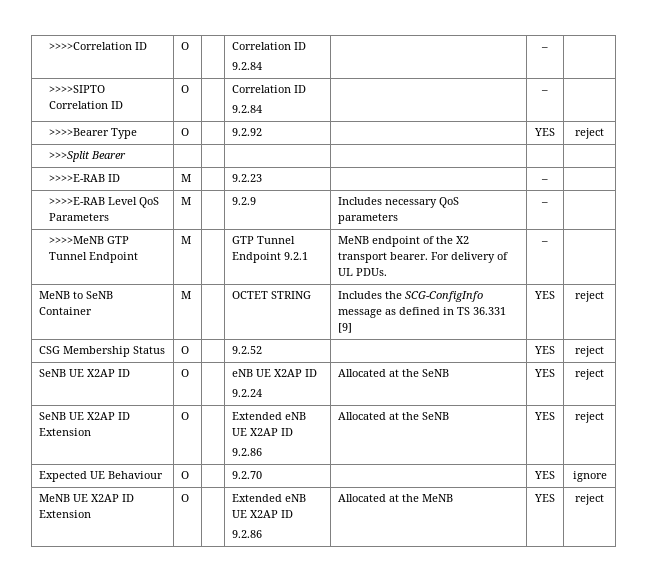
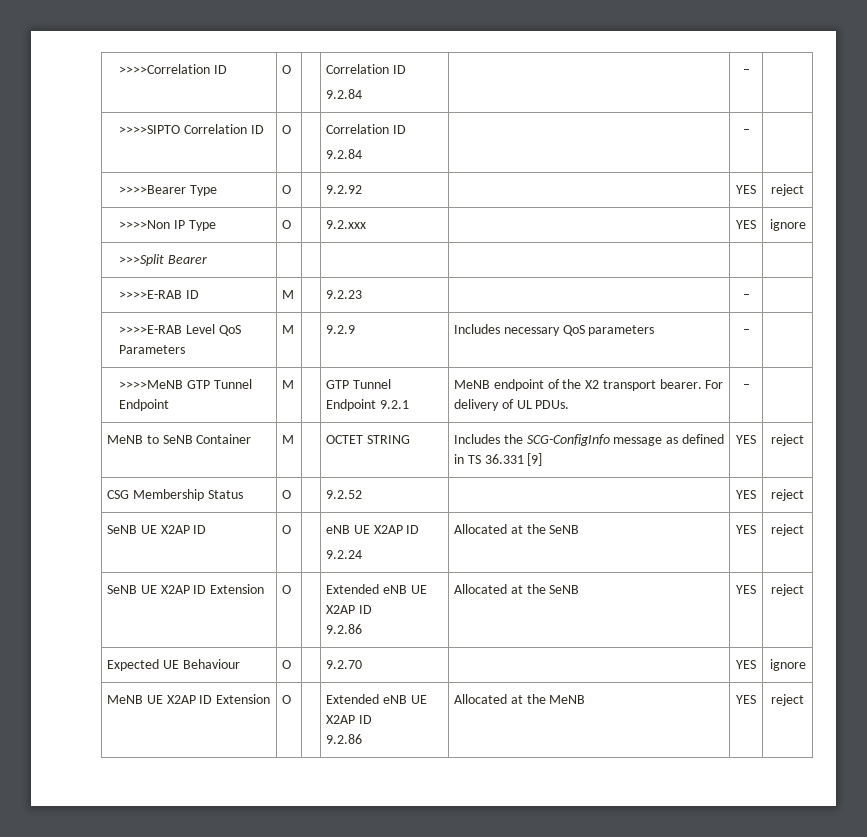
(604, 133) none -> [119,220,216,231] [282,220,292,229] [326,220,367,229] [736,220,756,229] [769,219,806,231] // >>>>Non IP Type | O | | 9.2.xxx | | YES | ignore

